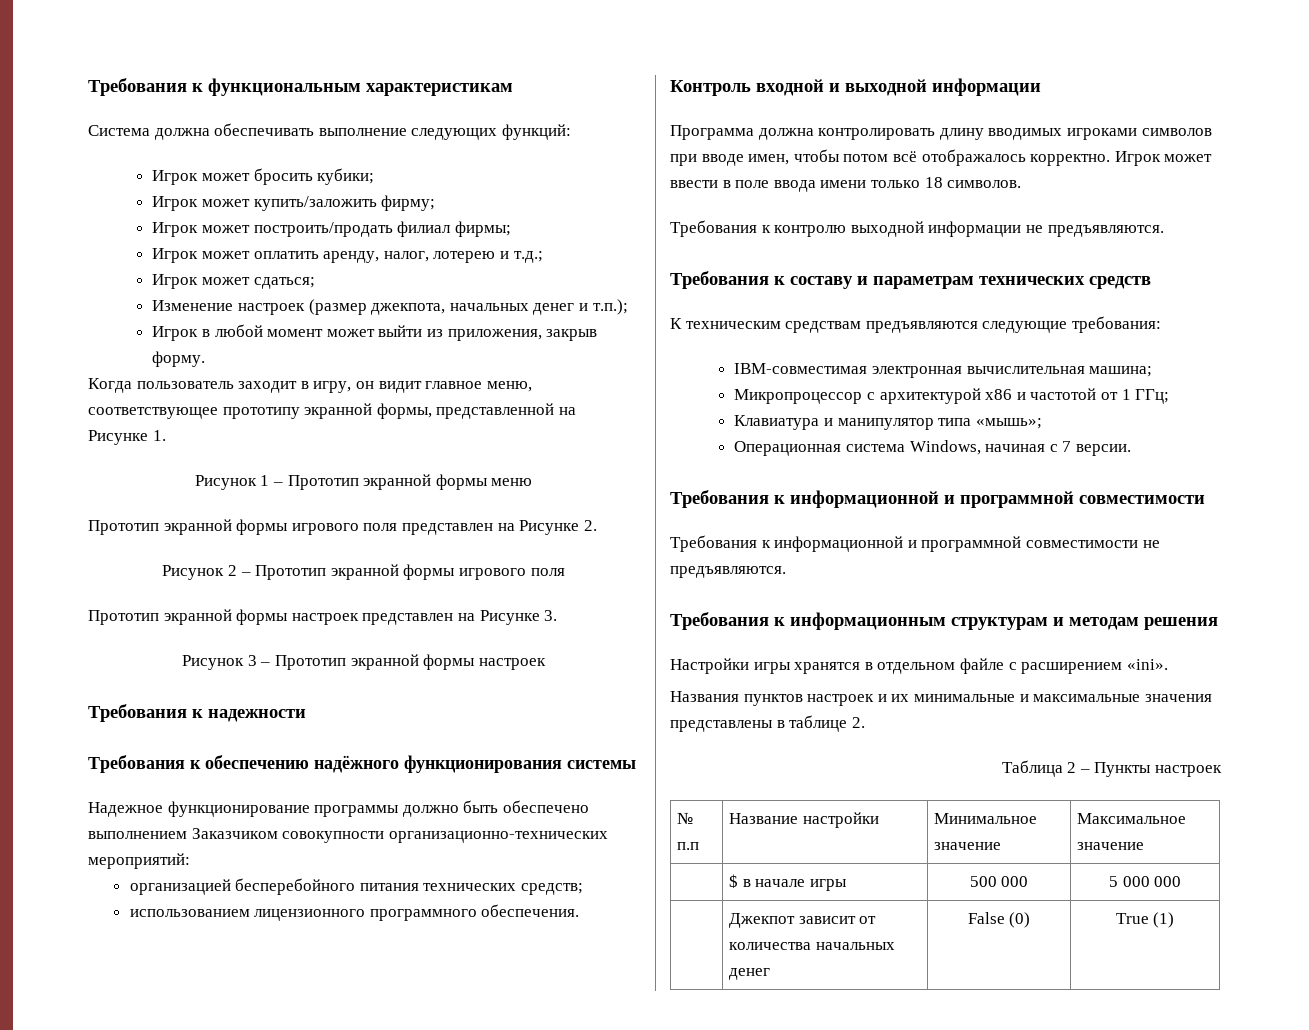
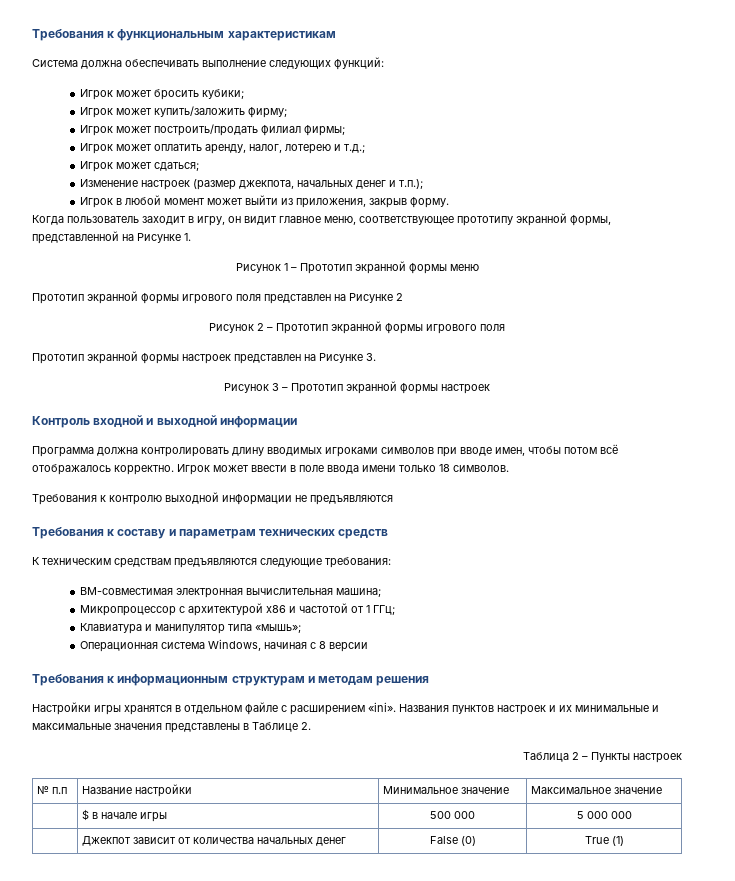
[583,520,597,531] 2. -> [396,293,403,301] 2
[88,704,306,722] [88,755,636,773] [88,800,589,817] [88,828,608,843] [88,853,190,869] [129,878,583,895] [129,904,580,921] // Требования к надежности // Требования к обеспечению надёжного функционирования системы // Надежное функционирование программы должно быть обеспечено выполнением Заказчиком совокупности организационно-технических мероприятий: // организацией бесперебойного питания технических средств; // использованием лицензионного программного обеспечения. -> (490, 389) none
[1047,225,1164,237] предъявляются. -> [310,495,393,505] предъявляются
[734,363,868,374] IBM-совместимая -> [80,587,174,595] BM-совместимая
[1062,441,1132,456] [670,490,1205,508] [670,535,1160,552] [670,566,786,578] 7 версии. // Требования к информационной и программной совместимости // Требования к информационной и программной совместимости не предъявляются. -> [319,641,369,652] 8 версии
(1168, 664) // -> (396, 707) none
[789,715,848,732] таблице -> [252,722,298,732] Таблице

